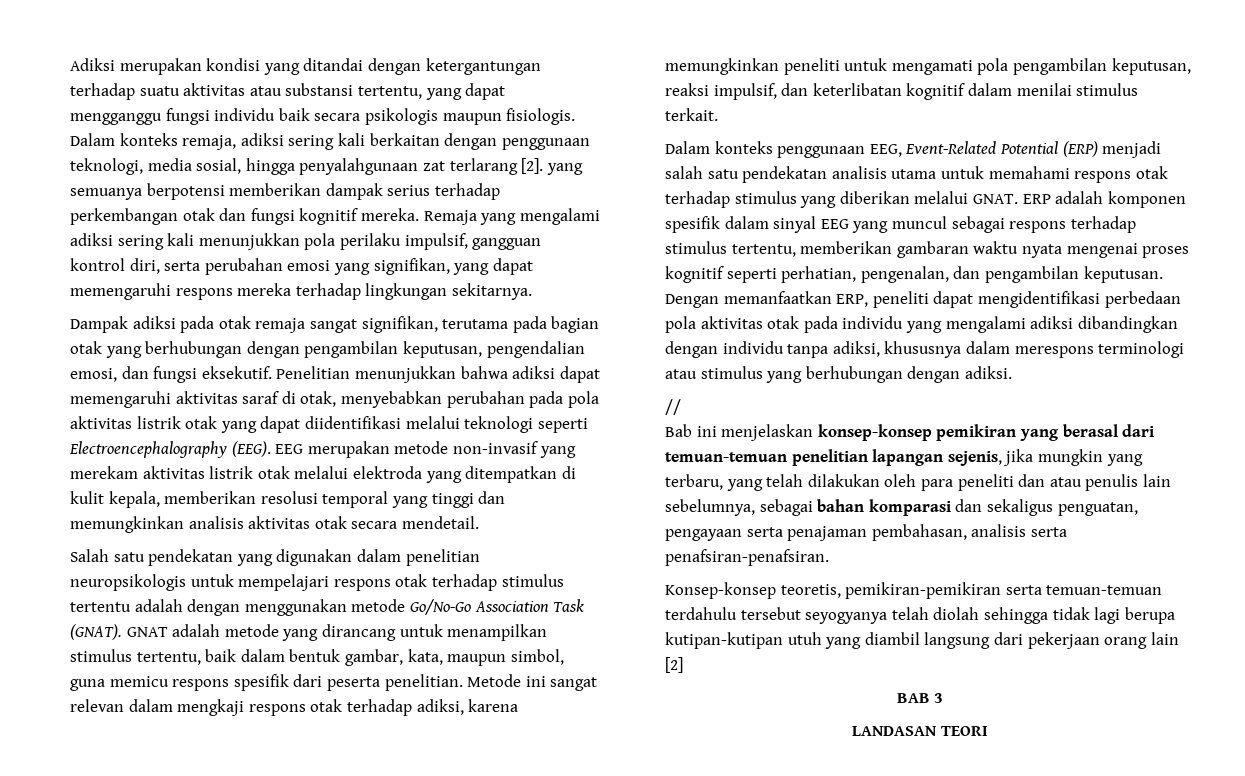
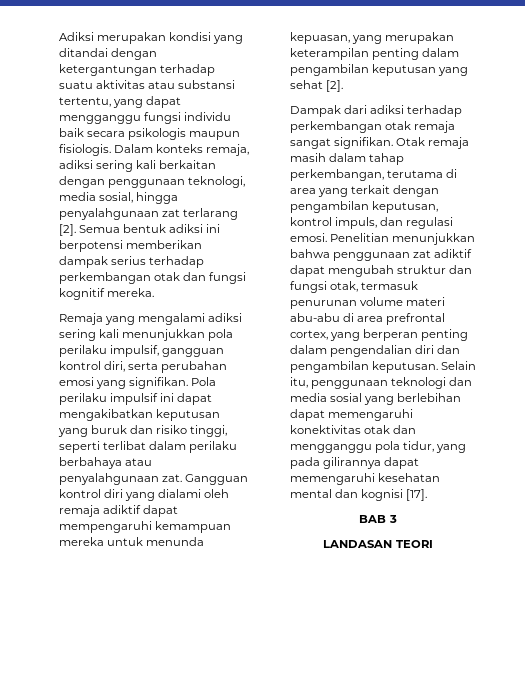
[546,163,583,175] [70,188,143,200] yang semuanya -> [78,224,221,233] Semua bentuk adiksi ini
(419, 214) none -> (154, 292) //
[373,258,533,275] [70,283,532,300] [70,316,600,333] [70,341,585,358] [70,366,600,383] [70,391,599,408] [70,416,588,433] [69,441,576,458] [70,466,576,483] [70,491,506,508] [70,516,479,533] [70,549,480,566] [70,574,564,591] [70,599,585,616] [70,624,548,641] [70,649,564,666] [70,674,598,691] [70,699,519,716] [665,58,1191,75] [665,83,1139,100] [665,108,719,121] [665,141,1162,158] [665,166,1168,183] [665,191,1186,208] [665,216,1136,233] [665,241,1190,258] [665,266,1163,283] [665,291,1181,308] [665,316,1178,333] [665,341,1185,358] [665,366,1012,383] [665,399,682,415] [665,424,1155,441] [665,449,1143,466] [665,474,1171,491] [665,499,1138,516] [665,524,1067,541] [665,549,830,566] [665,582,1163,599] [665,607,1175,624] [665,632,1179,649] [665,657,684,673] signifikan, yang dapat memengaruhi respons mereka terhadap lingkungan sekitarnya. // Dampak adiksi pada otak remaja sangat signifikan, terutama pada bagian otak yang berhubungan dengan pengambilan keputusan, pengendalian emosi, dan fungsi eksekutif. Penelitian menunjukkan bahwa adiksi dapat memengaruhi aktivitas saraf di otak, menyebabkan perubahan pada pola aktivitas listrik otak yang dapat diidentifikasi melalui teknologi seperti Electroencephalography (EEG). EEG merupakan metode non-invasif yang merekam aktivitas listrik otak melalui elektroda yang ditempatkan di kulit kepala, memberikan resolusi temporal yang tinggi dan memungkinkan analisis aktivitas otak secara mendetail. // Salah satu pendekatan yang digunakan dalam penelitian neuropsikologis untuk mempelajari respons otak terhadap stimulus tertentu adalah dengan menggunakan metode Go/No-Go Association Task (GNAT). GNAT adalah metode yang dirancang untuk menampilkan stimulus tertentu, baik dalam bentuk gambar, kata, maupun simbol, guna memicu respons spesifik dari peserta penelitian. Metode ini sangat relevan dalam mengkaji respons otak terhadap adiksi, karena memungkinkan peneliti untuk mengamati pola pengambilan keputusan, reaksi impulsif, dan keterlibatan kognitif dalam menilai stimulus terkait. // Dalam konteks penggunaan EEG, Event-Related Potential (ERP) menjadi salah satu pendekatan analisis utama untuk memahami respons otak terhadap stimulus yang diberikan melalui GNAT. ERP adalah komponen spesifik dalam sinyal EEG yang muncul sebagai respons terhadap stimulus tertentu, memberikan gambaran waktu nyata mengenai proses kognitif seperti perhatian, pengenalan, dan pengambilan keputusan. Dengan memanfaatkan ERP, peneliti dapat mengidentifikasi perbedaan pola aktivitas otak pada individu yang mengalami adiksi dibandingkan dengan individu tanpa adiksi, khususnya dalam merespons terminologi atau stimulus yang berhubungan dengan adiksi. // // // Bab ini menjelaskan konsep-konsep pemikiran yang berasal dari temuan-temuan penelitian lapangan sejenis, jika mungkin yang terbaru, yang telah dilakukan oleh para peneliti dan atau penulis lain sebelumnya, sebagai bahan komparasi dan sekaligus penguatan, pengayaan serta penajaman pembahasan, analisis serta penafsiran-penafsiran. // Konsep-konsep teoretis, pemikiran-pemikiran serta temuan-temuan terdahulu tersebut seyogyanya telah diolah sehingga tidak lagi berupa kutipan-kutipan utuh yang diambil langsung dari pekerjaan orang lain [2] -> [128,377,217,389] [58,393,213,405] [58,409,220,421] [57,425,228,437] [58,441,238,453] [58,457,152,469] [58,473,248,485] [58,489,230,501] [58,505,178,517] [58,521,231,533] [58,537,204,546] [289,32,454,44] [289,48,459,60] [289,64,468,76] [289,80,343,92] [289,105,463,117] [289,121,455,133] [289,137,470,149] [289,153,404,165] [289,169,457,181] [289,185,440,197] [289,201,438,213] [289,217,454,229] [289,233,475,245] [289,249,473,261] [289,265,473,277] [289,281,418,293] [289,297,445,309] [289,313,446,325] [289,329,469,341] [289,345,461,357] [289,361,476,373] [289,377,473,389] [289,393,462,405] [289,409,413,421] [289,425,416,434] [289,441,467,453] [289,457,419,469] [289,473,440,485] [289,489,428,501] signifikan. Pola perilaku impulsif ini dapat mengakibatkan keputusan yang buruk dan risiko tinggi, seperti terlibat dalam perilaku berbahaya atau penyalahgunaan zat. Gangguan kontrol diri yang dialami oleh remaja adiktif dapat mempengaruhi kemampuan mereka untuk menunda kepuasan, yang merupakan keterampilan penting dalam pengambilan keputusan yang sehat [2]. // Dampak dari adiksi terhadap perkembangan otak remaja sangat signifikan. Otak remaja masih dalam tahap perkembangan, terutama di area yang terkait dengan pengambilan keputusan, kontrol impuls, dan regulasi emosi. Penelitian menunjukkan bahwa penggunaan zat adiktif dapat mengubah struktur dan fungsi otak, termasuk penurunan volume materi abu-abu di area prefrontal cortex, yang berperan penting dalam pengendalian diri dan pengambilan keputusan. Selain itu, penggunaan teknologi dan media sosial yang berlebihan dapat memengaruhi konektivitas otak dan mengganggu pola tidur, yang pada gilirannya dapat memengaruhi kesehatan mental dan kognisi [17].

